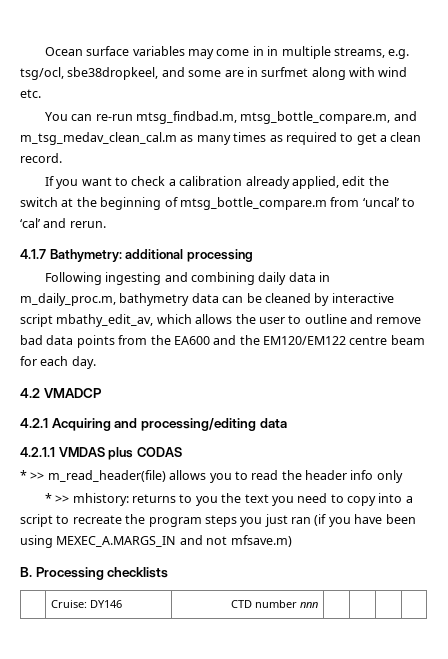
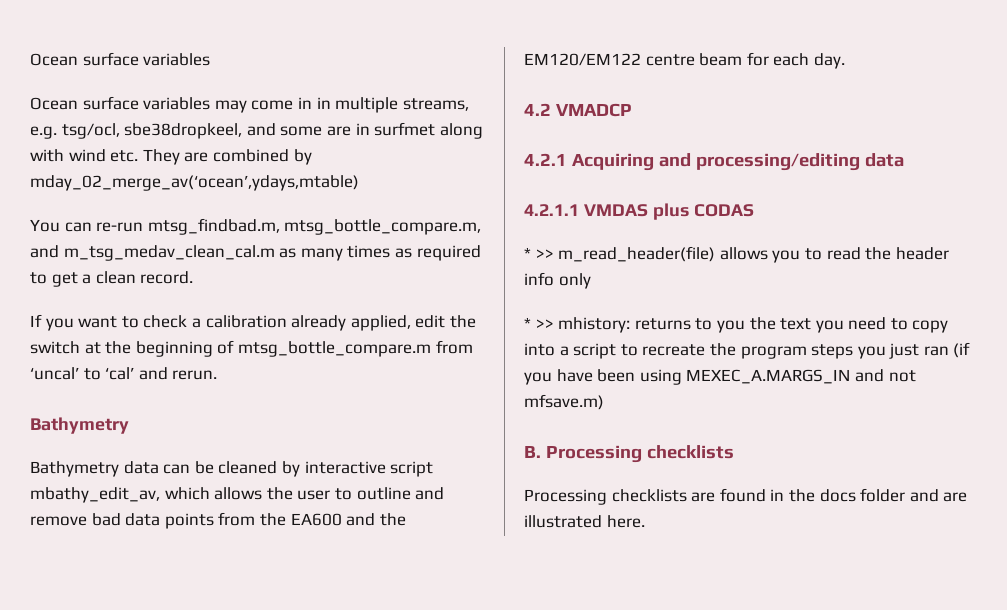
[44,46,185,56] Ocean surface variables -> [30,52,211,66] [30,96,211,110] Ocean surface variables // Ocean surface variables
(41, 93) none -> [142,149,312,165] [30,175,359,191] They are combined by mday_02_merge_av(‘ocean’,ydays,mtable)
[20,249,253,262] [44,272,331,285] [20,293,190,306] 4.1.7 Bathymetry: additional processing // Following ingesting and combining daily data in m_daily_proc.m, bathymetry -> [30,417,129,434] [30,461,119,477] Bathymetry // Bathymetry
[50,600,122,608] [231,600,319,608] // | Cruise: DY146 | CTD number nnn | | | | -> [524,488,968,505] [524,515,645,528] // Processing checklists are found in the docs folder and are illustrated here.

